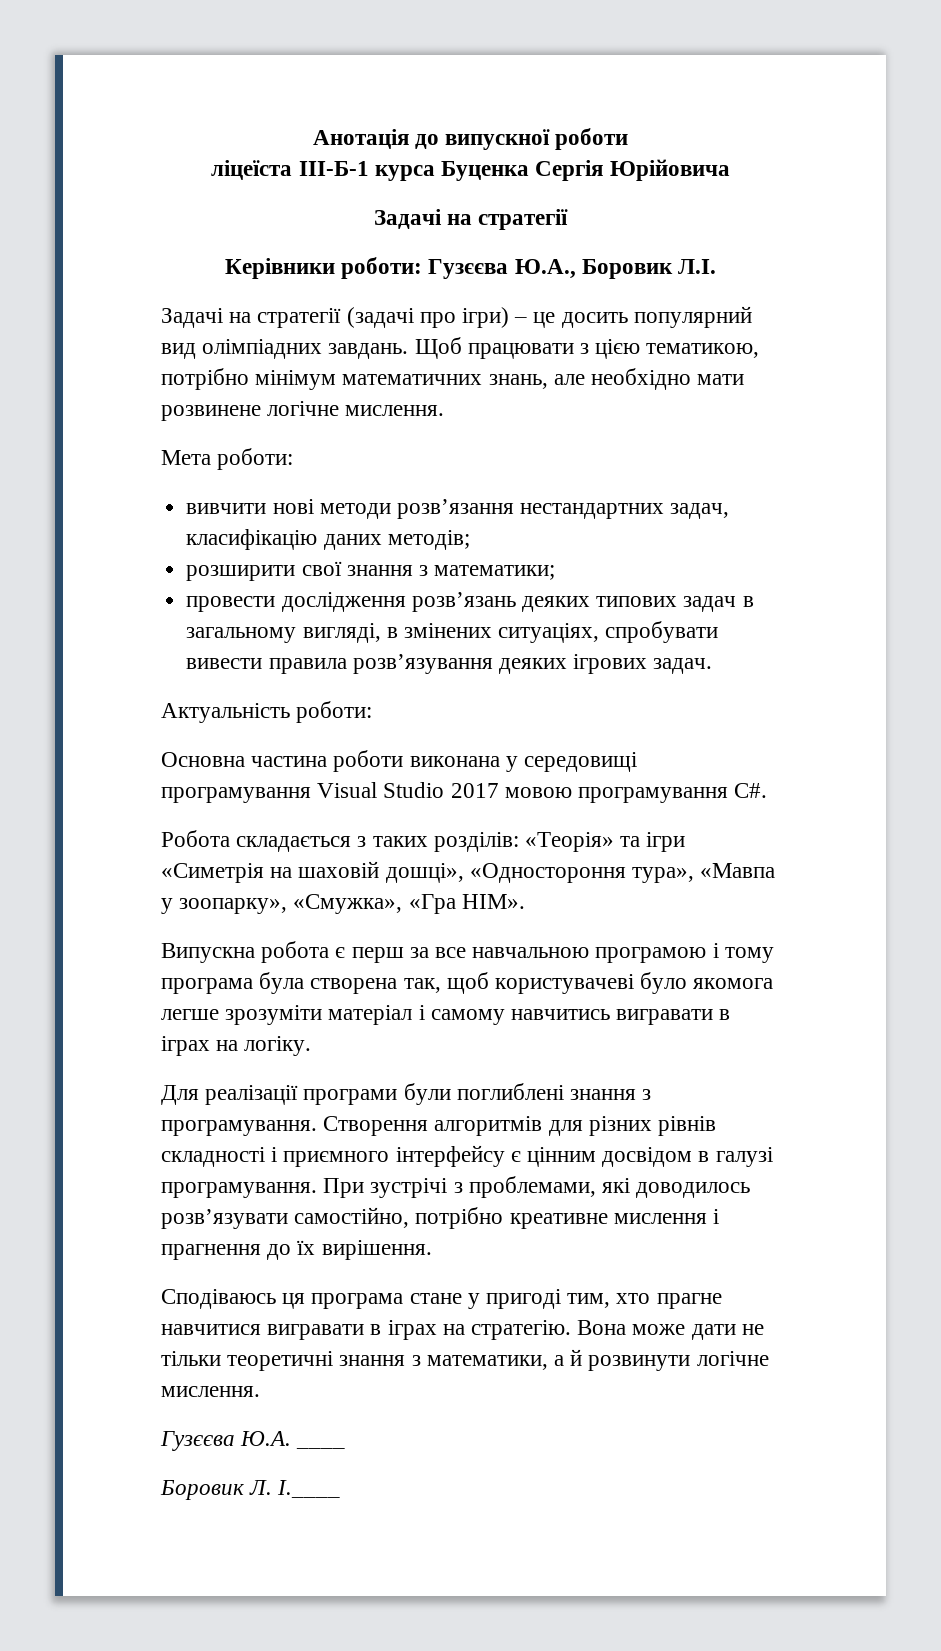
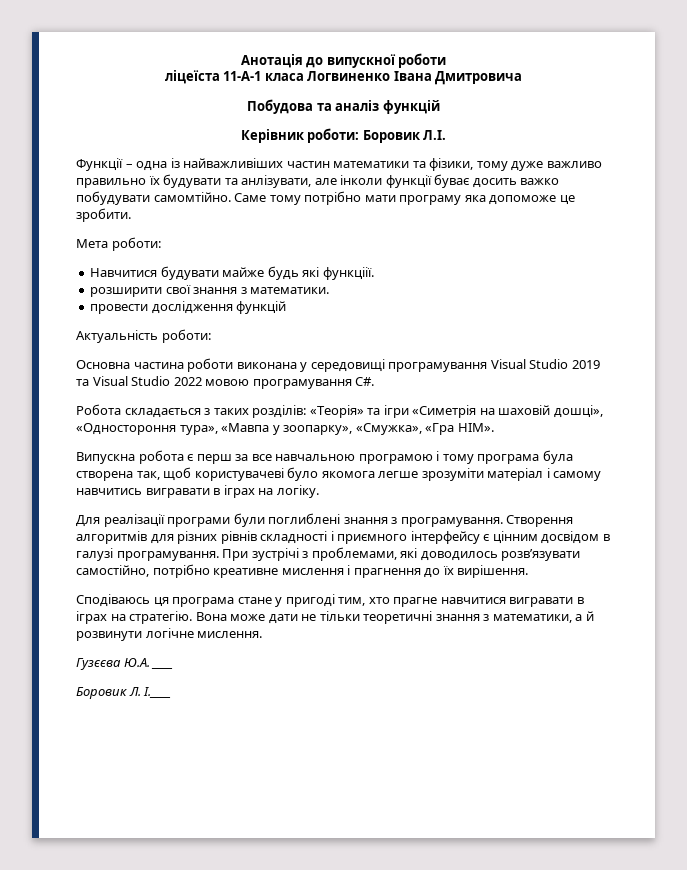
[298,159,730,181] [373,209,569,230] [224,257,717,279] [161,306,752,328] [161,337,760,359] [161,368,745,390] [161,401,445,421] [161,448,294,470] [186,499,730,519] [186,529,470,550] III-Б-1 курса Буценка Сергія Юрійовича // Задачі на стратегії // Керівники роботи: Гузєєва Ю.А., Боровик Л.І. // Задачі на стратегії (задачі про ігри) – це досить популярний вид олімпіадних завдань. Щоб працювати з цією тематикою, потрібно мінімум математичних знань, але необхідно мати розвинене логічне мислення. // Мета роботи: // вивчити нові методи розв’язання нестандартних задач, класифікацію даних методів; -> [223,71,523,85] [247,99,440,114] [240,128,447,143] [76,158,602,171] [76,174,560,188] [76,191,575,205] [76,208,131,222] [76,237,161,251] [90,266,374,280] 11-А-1 класа Логвиненко Івана Дмитровича // Побудова та аналіз функцій // Керівник роботи: Боровик Л.І. // Функції – одна із найважливіших частин математики та фізики, тому дуже важливо правильно їх будувати та анлізувати, але інколи функції буває досить важко побудувати самомтійно. Саме тому потрібно мати програму яка допоможе це зробити. // Мета роботи: // Навчитися будувати майже будь які функціії.
[434,565,556,580] математики; -> [250,287,330,294] математики.
[411,592,754,612] [186,621,719,643] [186,654,713,674] розв’язань деяких типових задач в загальному вигляді, в змінених ситуаціях, спробувати вивести правила розв’язування деяких ігрових задач. -> [236,301,287,314] функцій
[450,783,499,798] 2017 -> [571,360,600,369] [76,376,202,386] 2019 та Visual Studio 2022

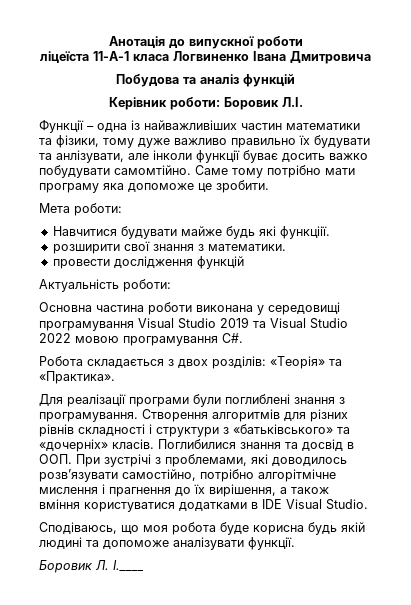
[213,408,249,415] таких -> [178,359,208,368] двох
[383,405,603,418] [76,423,494,435] [76,450,573,464] [76,467,602,481] [76,485,319,498] ігри «Симетрія на шаховій дошці», «Одностороння тура», «Мавпа у зоопарку», «Смужка», «Гра НІМ». // Випускна робота є перш за все навчальною програмою і тому програма була створена так, щоб користувачеві було якомога легше зрозуміти матеріал і самому навчитись вигравати в іграх на логіку. -> [39,371,115,384] «Практика».
[337,531,610,544] [76,548,219,561] приємного інтерфейсу є цінним досвідом в галузі програмування. -> [156,424,350,437] [39,439,354,452] [39,454,72,464] структури з «батьківського» та «дочерніх» класів. Поглибилися знання та досвід в ООП.
[213,568,279,578] креативне -> [258,469,336,482] алгорітмічне
[457,565,529,578] [76,594,584,607] [76,611,594,624] [76,628,263,641] [76,658,150,670] [151,667,174,669] вирішення. // Сподіваюсь ця програма стане у пригоді тим, хто прагне навчитися вигравати в іграх на стратегію. Вона може дати не тільки теоретичні знання з математики, а й розвинути логічне мислення. // Гузєєва Ю.А. ____ -> [209,484,329,497] [39,499,368,512] [39,522,365,535] [39,537,295,550] вирішення, а також вміння користуватися додатками в IDE Visual Studio. // Сподіваюсь, що моя робота буде корисна будь якій людині та допоможе аналізувати функції.

